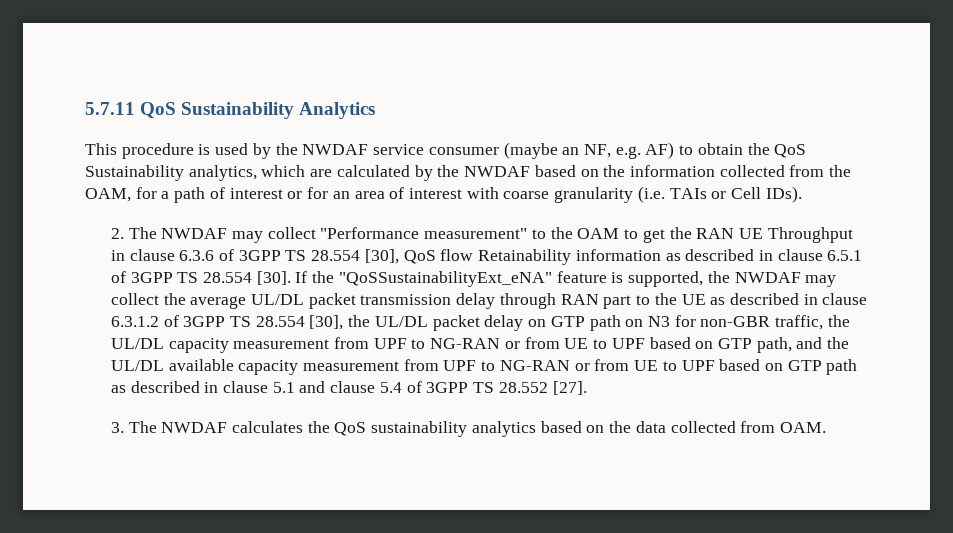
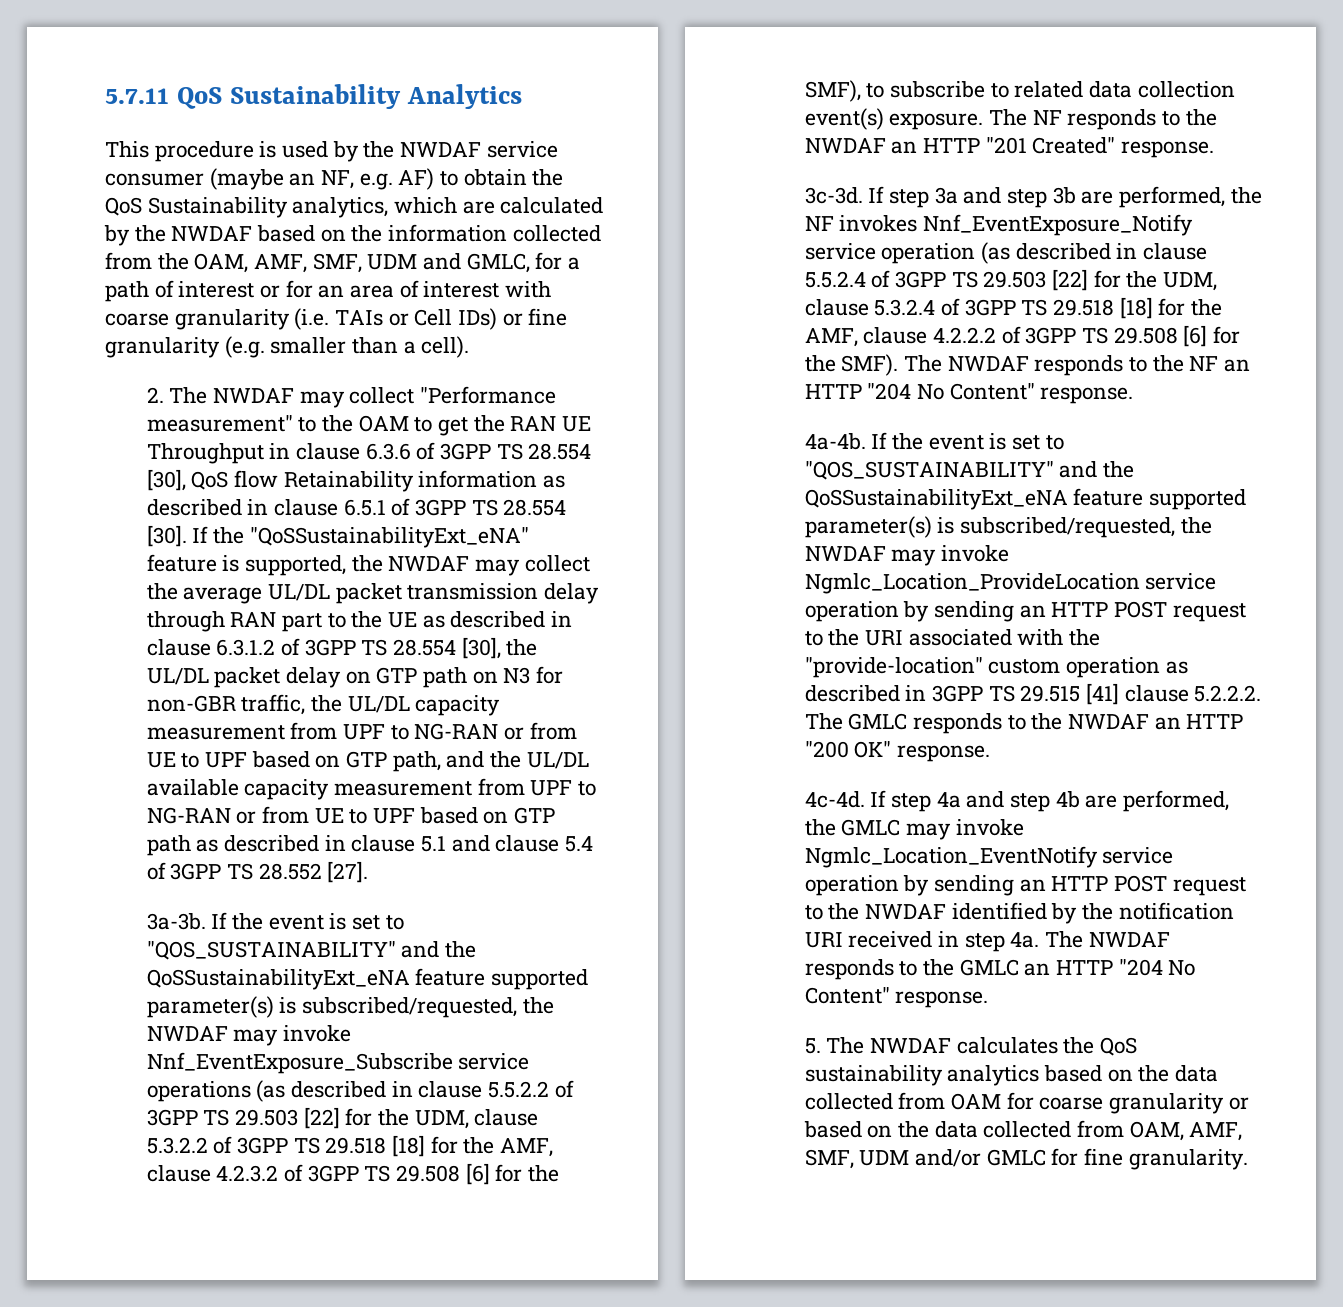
(131, 195) none -> [254,253,530,273] AMF, SMF, UDM and GMLC,
[765,186,802,203] IDs). -> [458,308,568,330] [105,336,470,358] IDs) or fine granularity (e.g. smaller than a cell).
[110,422,124,433] 3. -> [146,912,404,930] [146,941,476,960] [146,968,588,990] [146,996,554,1018] [146,1025,351,1046] [146,1052,530,1074] [146,1080,574,1102] [146,1107,539,1129] [146,1135,553,1157] [146,1163,559,1185] [804,80,1235,102] [804,108,1217,130] [804,137,1214,158] [804,186,1262,208] [804,214,1193,236] [804,242,1207,264] [804,269,1217,291] [804,297,1222,319] [804,325,1240,347] [804,354,1250,376] [804,383,1134,404] [804,432,1064,450] [804,461,1134,480] [804,488,1246,510] [804,516,1212,538] [804,545,1009,566] [804,573,1217,594] [804,601,1246,622] [804,629,1100,646] [804,657,1188,678] [804,683,1262,705] [804,713,1244,734] [804,741,990,762] [804,790,1229,812] [804,819,1024,840] [804,846,1174,868] [804,875,1246,896] [804,902,1234,924] [804,931,1170,952] [804,959,1196,980] [804,987,989,1008] [804,1038,821,1054] 3a-3b. If the event is set to "QOS_SUSTAINABILITY" and the QoSSustainabilityExt_eNA feature supported parameter(s) is subscribed/requested, the NWDAF may invoke Nnf_EventExposure_Subscribe service operations (as described in clause 5.5.2.2 of 3GPP TS 29.503 [22] for the UDM, clause 5.3.2.2 of 3GPP TS 29.518 [18] for the AMF, clause 4.2.3.2 of 3GPP TS 29.508 [6] for the SMF), to subscribe to related data collection event(s) exposure. The NF responds to the NWDAF an HTTP "201 Created" response. // 3c-3d. If step 3a and step 3b are performed, the NF invokes Nnf_EventExposure_Notify service operation (as described in clause 5.5.2.4 of 3GPP TS 29.503 [22] for the UDM, clause 5.3.2.4 of 3GPP TS 29.518 [18] for the AMF, clause 4.2.2.2 of 3GPP TS 29.508 [6] for the SMF). The NWDAF responds to the NF an HTTP "204 No Content" response. // 4a-4b. If the event is set to "QOS_SUSTAINABILITY" and the QoSSustainabilityExt_eNA feature supported parameter(s) is subscribed/requested, the NWDAF may invoke Ngmlc_Location_ProvideLocation service operation by sending an HTTP POST request to the URI associated with the "provide-location" custom operation as described in 3GPP TS 29.515 [41] clause 5.2.2.2. The GMLC responds to the NWDAF an HTTP "200 OK" response. // 4c-4d. If step 4a and step 4b are performed, the GMLC may invoke Ngmlc_Location_EventNotify service operation by sending an HTTP POST request to the NWDAF identified by the notification URI received in step 4a. The NWDAF responds to the GMLC an HTTP "204 No Content" response. // 5.
[779,422,826,433] OAM. -> [950,1092,1249,1114] [803,1120,1243,1141] [804,1148,1248,1170] OAM for coarse granularity or based on the data collected from OAM, AMF, SMF, UDM and/or GMLC for fine granularity.

